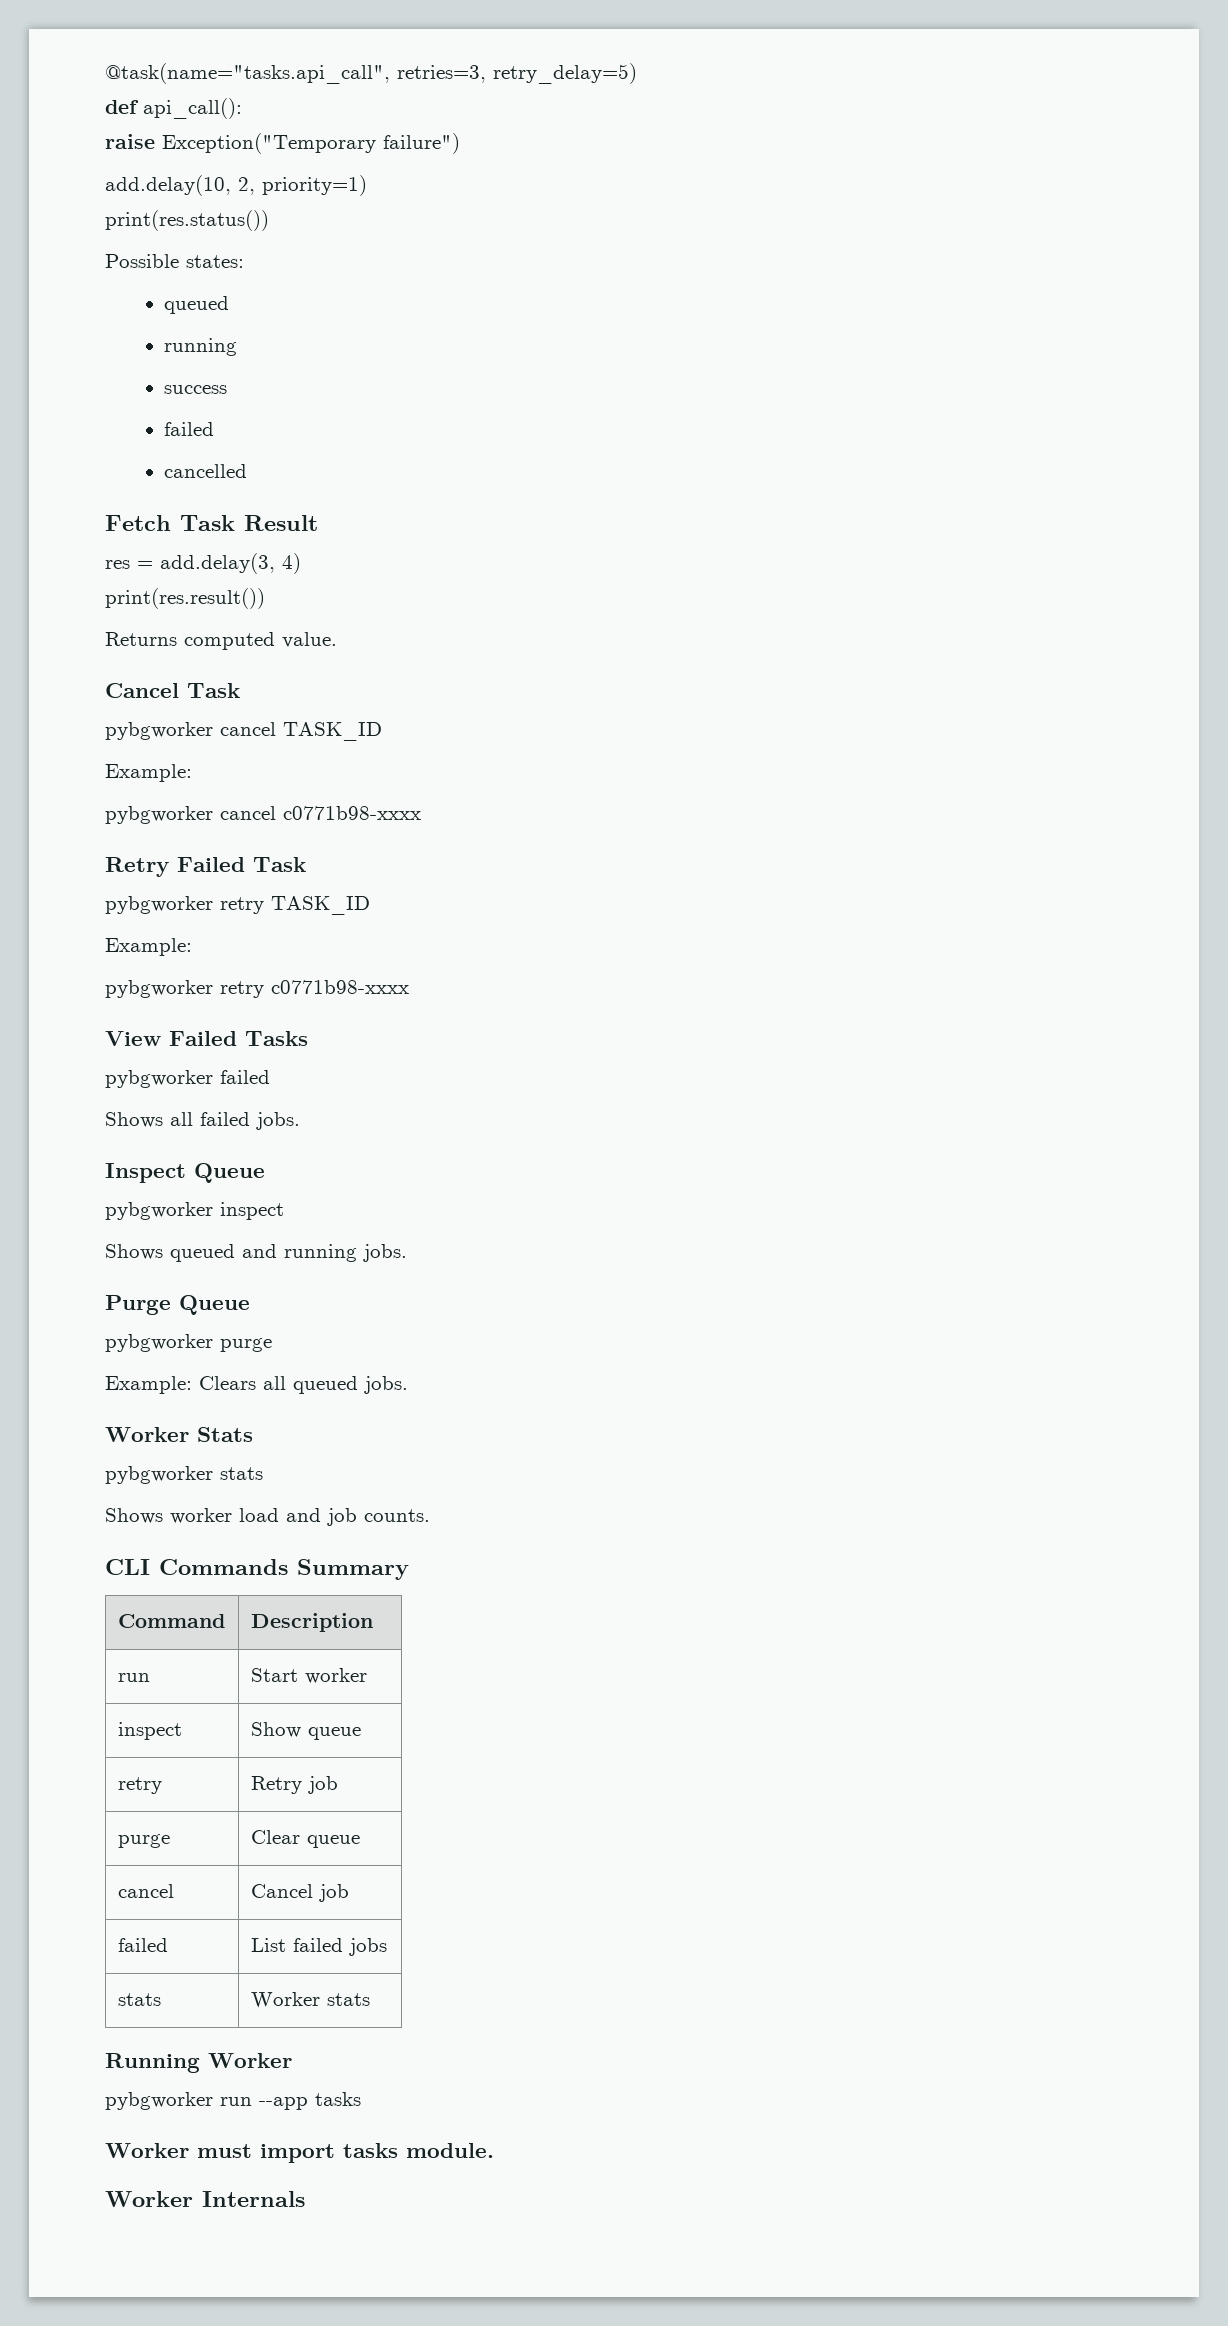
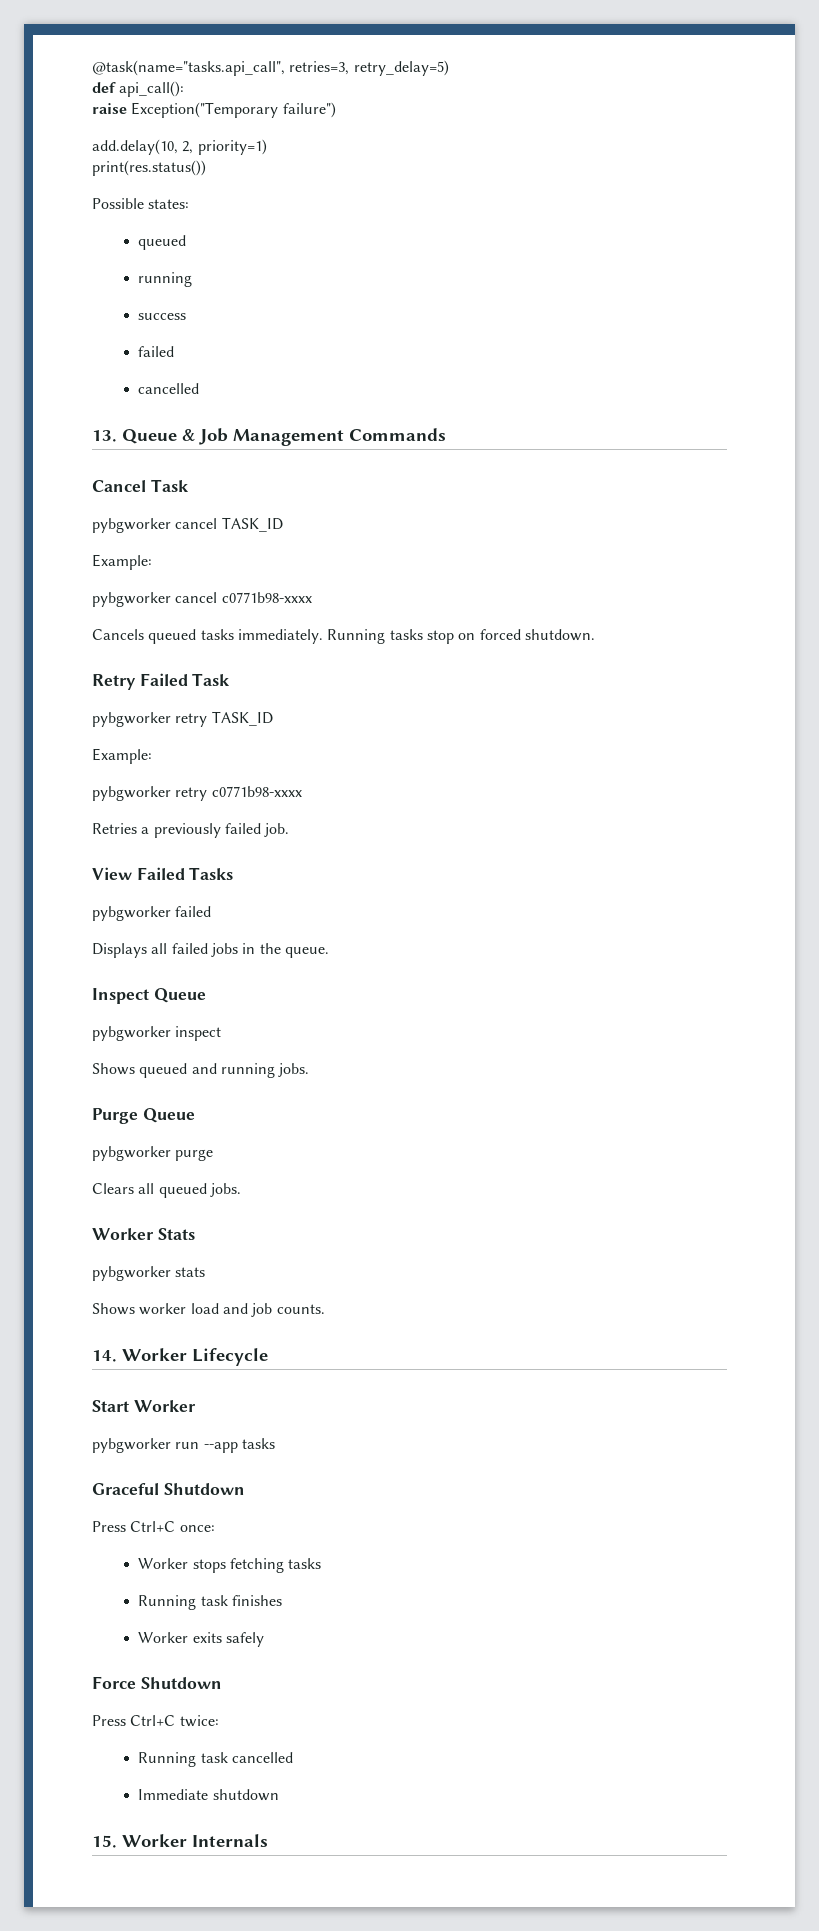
[105,515,318,531] [105,553,301,574] [105,588,265,609] [105,632,337,650] Fetch Task Result // res = add.delay(3, 4) // print(res.result()) // Returns computed value. -> [92,428,446,446] 13. Queue & Job Management Commands
(421, 813) none -> [92,629,595,644] // Cancels queued tasks immediately. Running tasks stop on forced shutdown.
(409, 987) none -> [92,823,290,838] // Retries a previously failed job.
[105,1112,163,1128] Shows -> [92,943,147,958] Displays
[256,1112,300,1130] jobs. -> [210,943,329,958] jobs in the queue.
[105,1376,192,1394] Example: -> (214, 1155) none
[105,1559,409,1580] [117,1614,225,1628] [250,1613,373,1632] [117,1673,150,1682] [250,1668,367,1684] [117,1722,182,1740] [250,1722,361,1740] [117,1777,162,1794] [250,1776,338,1794] [117,1834,170,1848] [250,1830,360,1848] [117,1884,174,1898] [250,1884,349,1902] [117,1938,168,1952] [250,1938,387,1956] [117,1993,161,2006] [250,1992,370,2008] [105,2053,200,2073] CLI Commands Summary // Command | Description // run | Start worker // inspect | Show queue // retry | Retry job // purge | Clear queue // cancel | Cancel job // failed | List failed jobs // stats | Worker stats // Running -> [92,1348,268,1366] [92,1400,129,1412] 14. Worker Lifecycle // Start
[105,2143,494,2163] Worker must import tasks module. // -> [92,1483,245,1495] [92,1521,215,1532] [138,1558,322,1573] [138,1595,283,1610] [138,1632,265,1647] [92,1676,222,1689] [92,1715,219,1727] [138,1752,294,1767] [138,1789,279,1801] [92,1835,117,1848] Graceful Shutdown // Press Ctrl+C once: // Worker stops fetching tasks // Running task finishes // Worker exits safely // Force Shutdown // Press Ctrl+C twice: // Running task cancelled // Immediate shutdown // 15.

